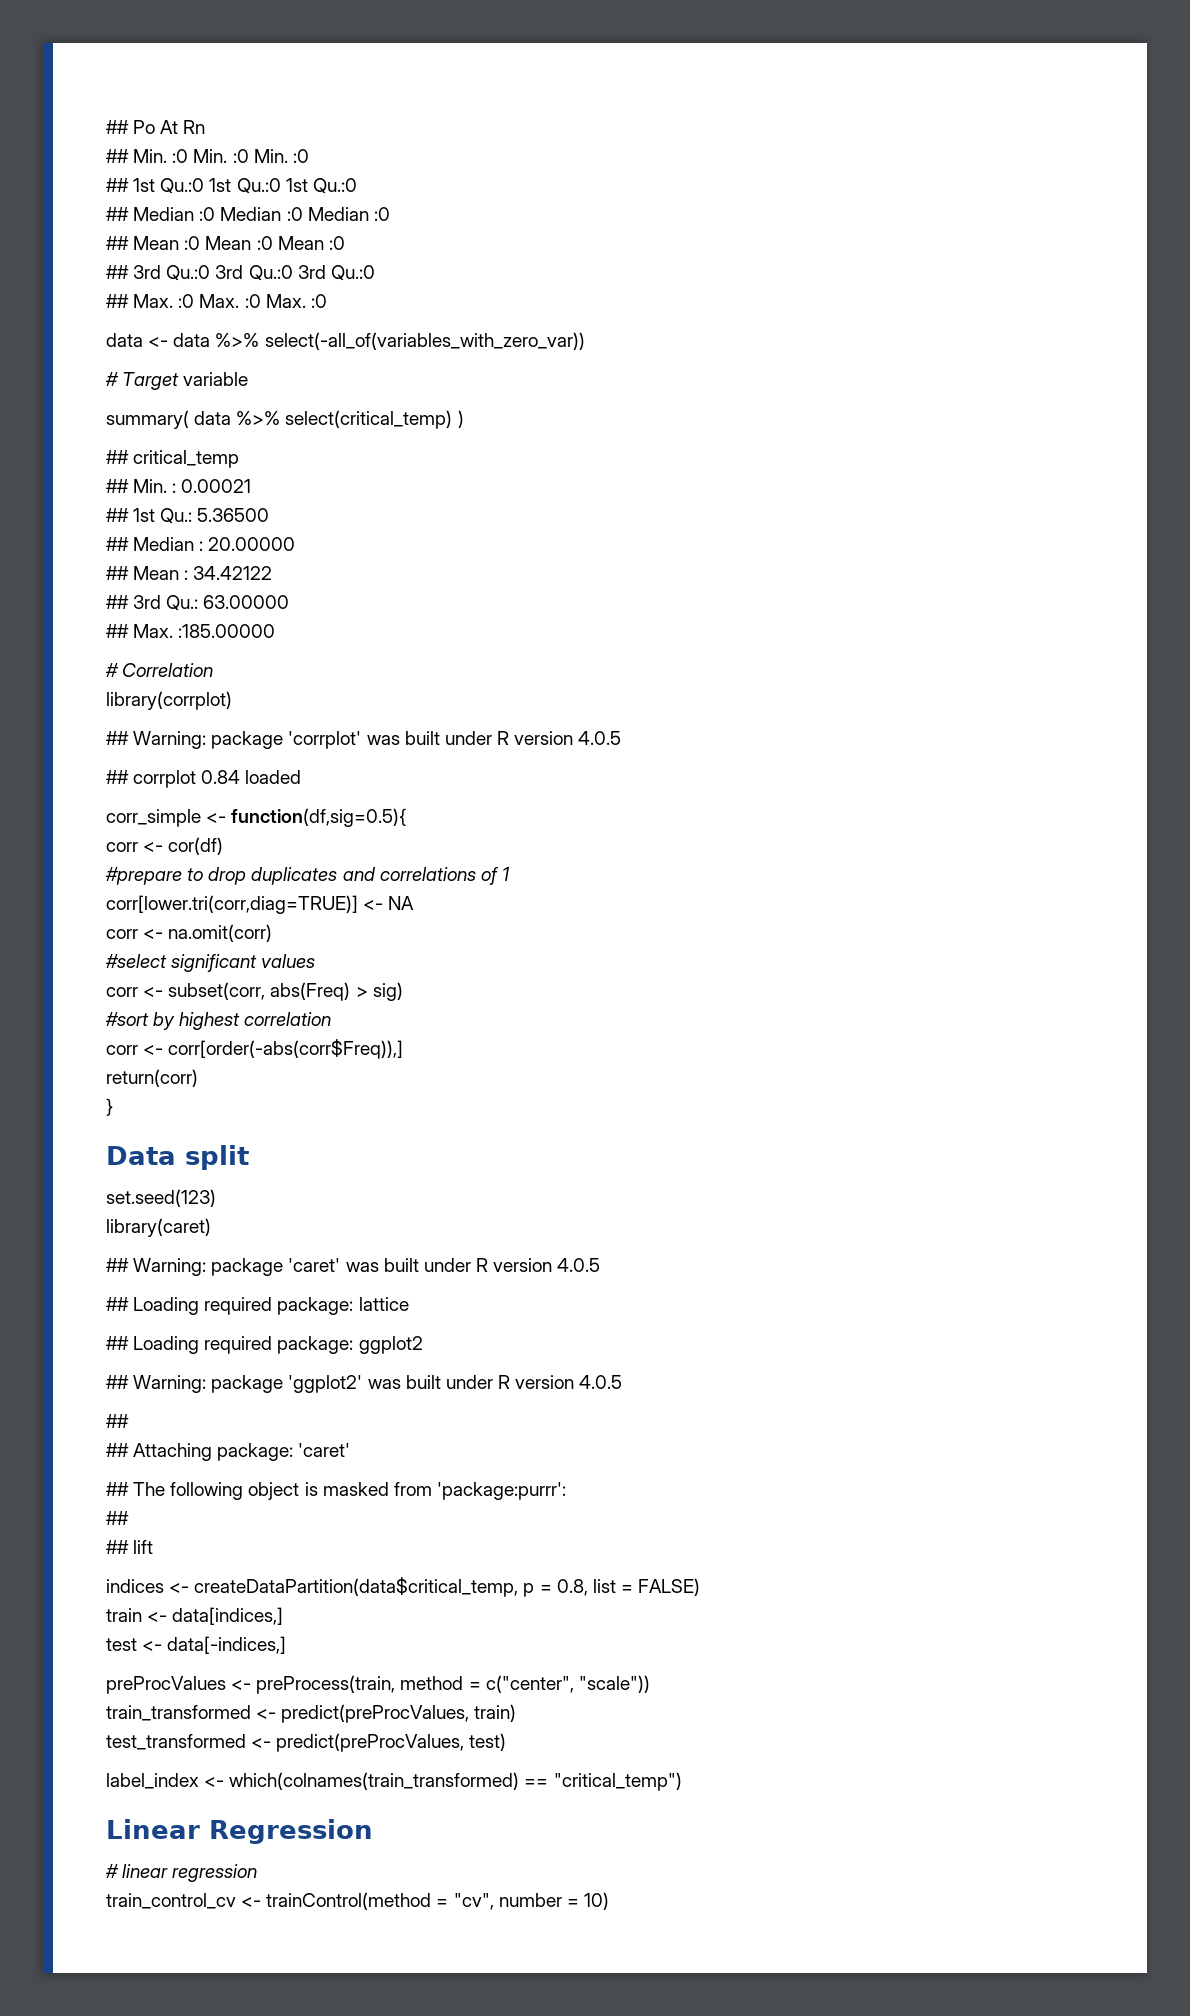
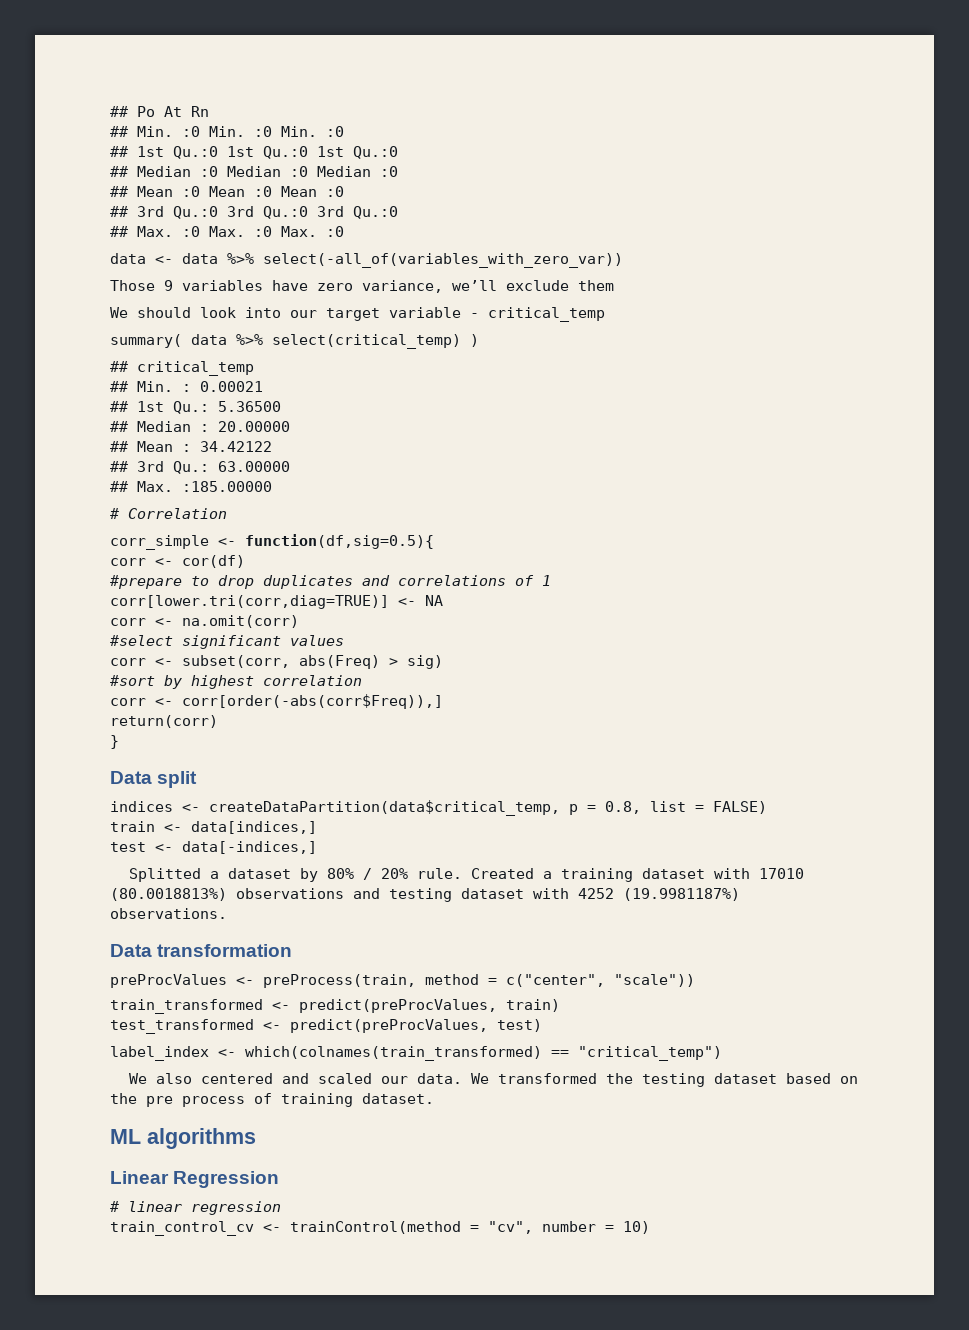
[105,372,180,390] # Target -> [110,280,614,293] [110,307,380,321] Those 9 variables have zero variance, we’ll exclude them // We should look into our target
(249, 379) none -> [470,307,605,322] - critical_temp
[106,691,232,710] [106,731,622,749] [106,770,302,788] // library(corrplot) // ## Warning: package 'corrplot' was built under R version 4.0.5 // ## corrplot 0.84 loaded -> (227, 513) none
[106,1189,216,1207] [106,1218,211,1237] [106,1258,601,1276] [106,1297,409,1315] [106,1336,423,1354] [106,1375,623,1393] [106,1414,129,1428] [106,1443,351,1461] [106,1482,566,1500] [106,1511,129,1525] [106,1540,154,1554] // set.seed(123) // library(caret) // ## Warning: package 'caret' was built under R version 4.0.5 // ## Loading required package: lattice // ## Loading required package: ggplot2 // ## Warning: package 'ggplot2' was built under R version 4.0.5 // ## // ## Attaching package: 'caret' // ## The following object is masked from 'package:purrr': // ## // ## lift -> (198, 779) none
(287, 1645) none -> [129,868,805,882] [110,888,740,902] [110,908,227,919] [110,944,293,957] // Splitted a dataset by 80% / 20% rule. Created a training dataset with 17010 (80.0018813%) observations and testing dataset with 4252 (19.9981187%) observations. // Data transformation
(682, 1781) none -> [129,1073,859,1087] [110,1093,434,1107] [110,1128,256,1149] // We also centered and scaled our data. We transformed the testing dataset based on the pre process of training dataset. // ML algorithms

